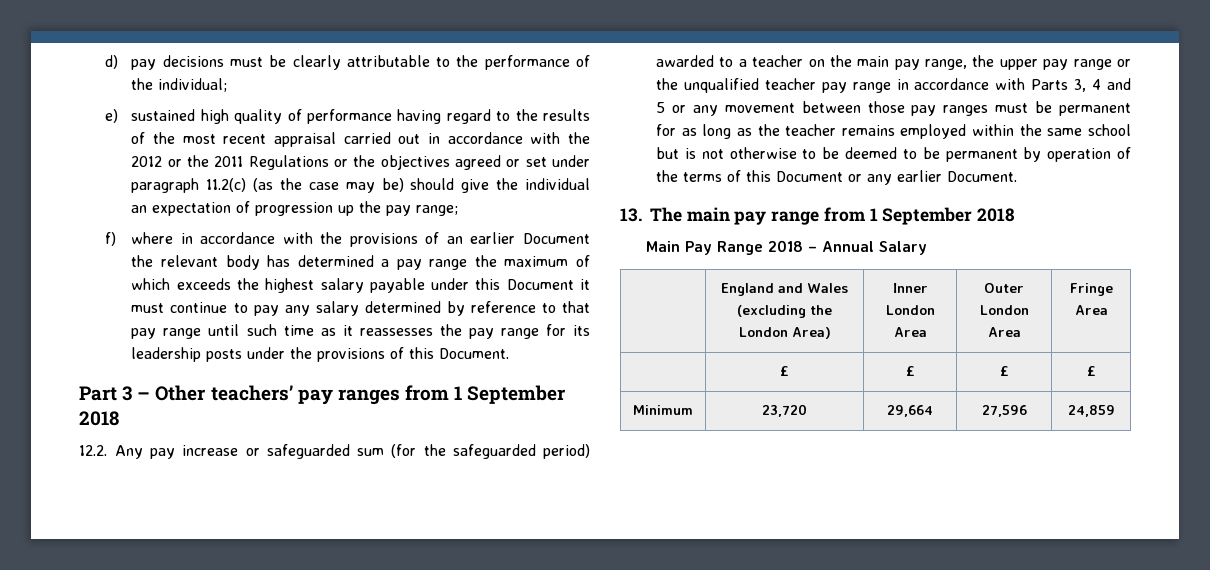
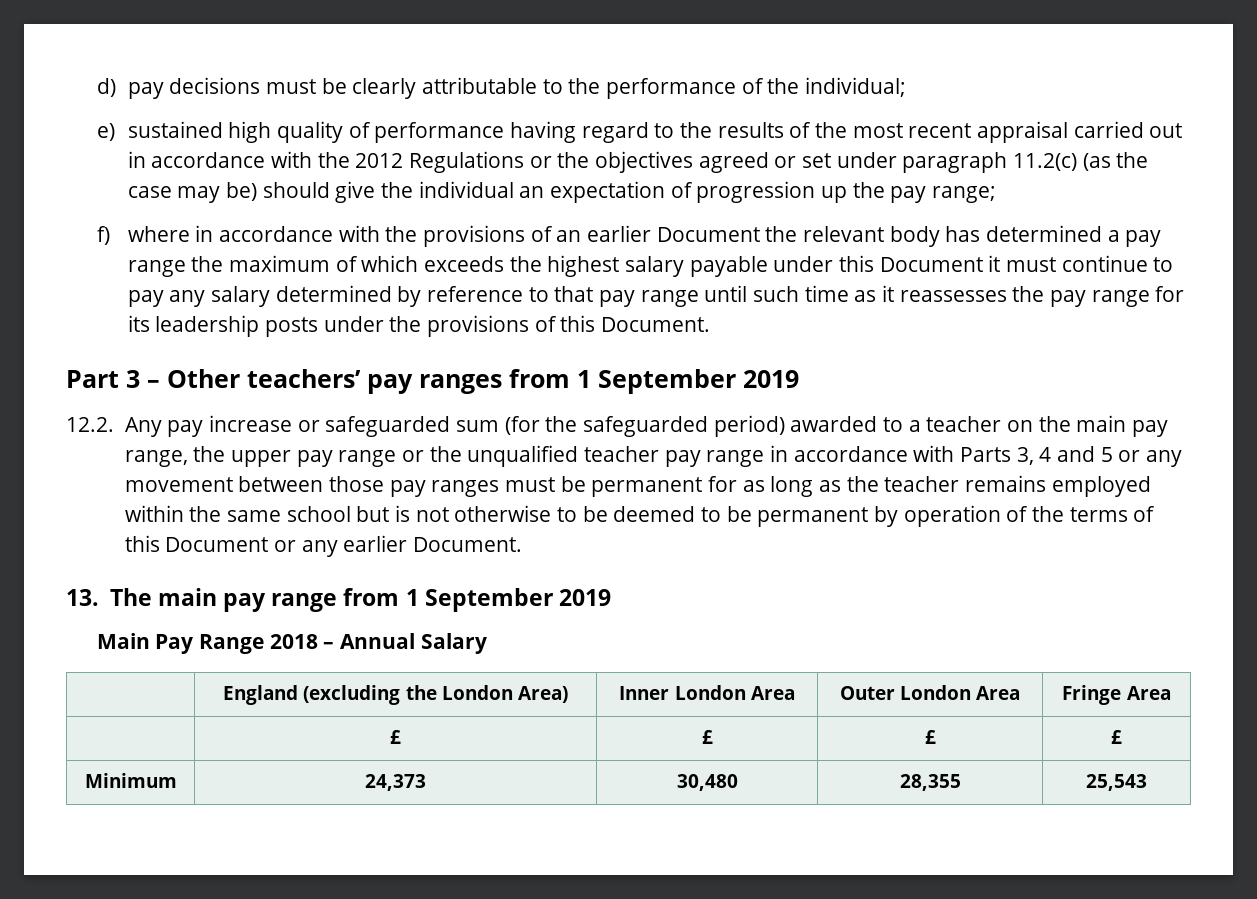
[167,155,244,167] or the 2011 -> (404, 160) none
[79,411,119,426] 2018 -> [743,370,799,388] 2019
[977,208,1016,222] 2018 -> [558,589,611,606] 2019
[778,283,848,293] and Wales -> (299, 695) none
[762,404,807,417] [887,405,933,417] [981,405,1027,417] [1067,405,1115,417] 23,720 | 29,664 | 27,596 | 24,859 -> [365,774,426,791] [676,774,738,791] [899,774,961,791] [1086,774,1147,791] 24,373 | 30,480 | 28,355 | 25,543

